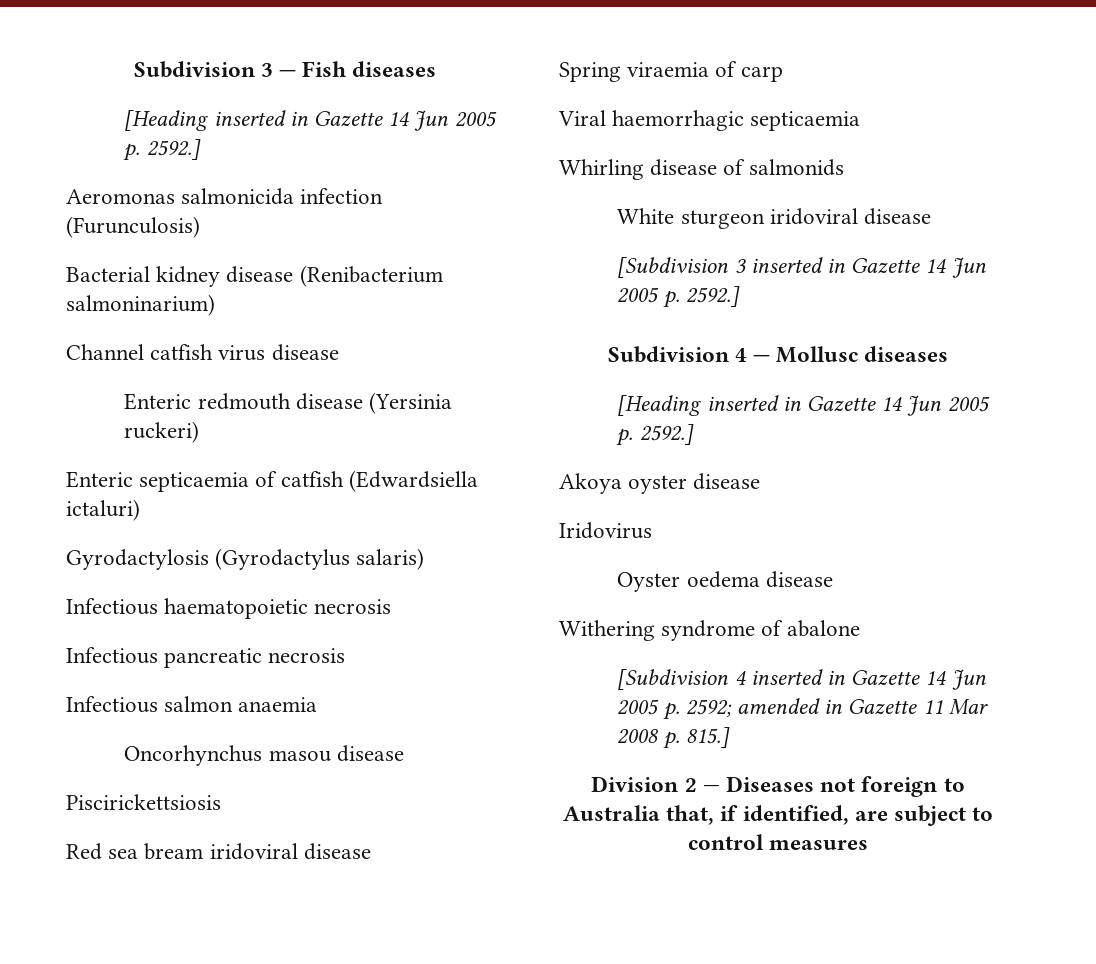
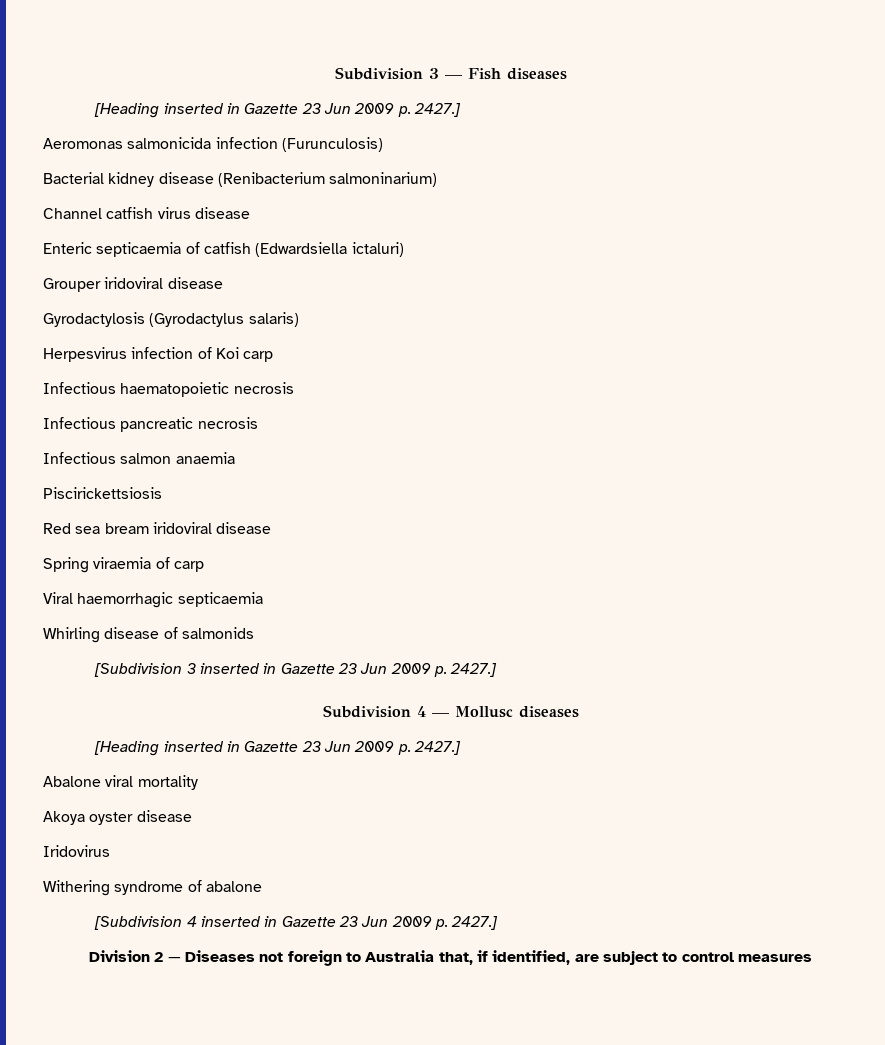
[388,110,497,131] [123,139,201,161] 14 Jun 2005 p. 2592.] -> [301,103,462,117] 23 Jun 2009 p. 2427.]
[124,392,453,414] [124,421,200,443] // Enteric redmouth disease (Yersinia ruckeri) -> (250, 213) none
(140, 510) none -> [43,277,223,292] // Grouper iridoviral disease
(425, 559) none -> [43,347,274,362] // Herpesvirus infection of Koi carp
[124,745,404,766] // Oncorhynchus masou disease -> (235, 458) none
[617,208,932,229] // White sturgeon iridoviral disease -> (254, 633) none
[925,257,986,278] [617,286,740,308] 14 Jun 2005 p. 2592.] -> [338,663,498,677] 23 Jun 2009 p. 2427.]
[881,395,990,416] [616,424,694,446] 14 Jun 2005 p. 2592.] -> [301,741,462,755] [43,775,198,790] 23 Jun 2009 p. 2427.] // Abalone viral mortality
[617,571,833,592] // Oyster oedema disease -> (110, 851) none
[925,669,986,690] [617,698,988,720] [617,727,730,749] 14 Jun 2005 p. 2592; amended in Gazette 11 Mar 2008 p. 815.] -> [339,916,499,930] 23 Jun 2009 p. 2427.]

